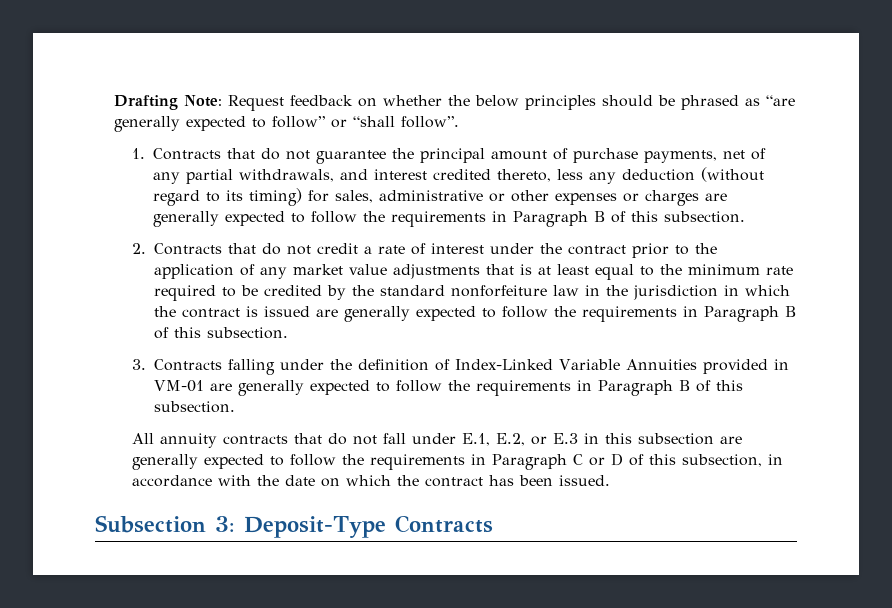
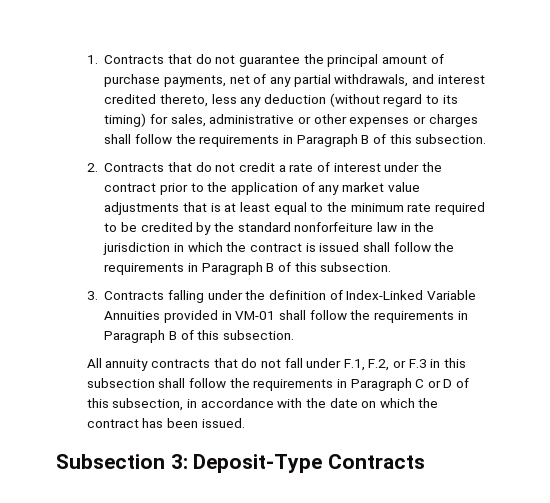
[113,95,795,111] [113,116,459,132] Drafting Note: Request feedback on whether the below principles should be phrased as “are generally expected to follow” or “shall follow”. // -> (86, 59) none
[705,193,728,201] [153,211,306,227] are generally expected to -> [104,134,132,144] shall
[316,306,497,322] are generally expected to -> [362,242,390,252] shall
[210,380,391,396] are generally expected to -> [278,310,306,320] shall
[462,433,743,446] [132,454,285,470] E.1, E.2, or E.3 in this subsection are generally expected to -> [343,358,467,371] [86,378,186,388] F.1, F.2, or F.3 in this subsection shall

